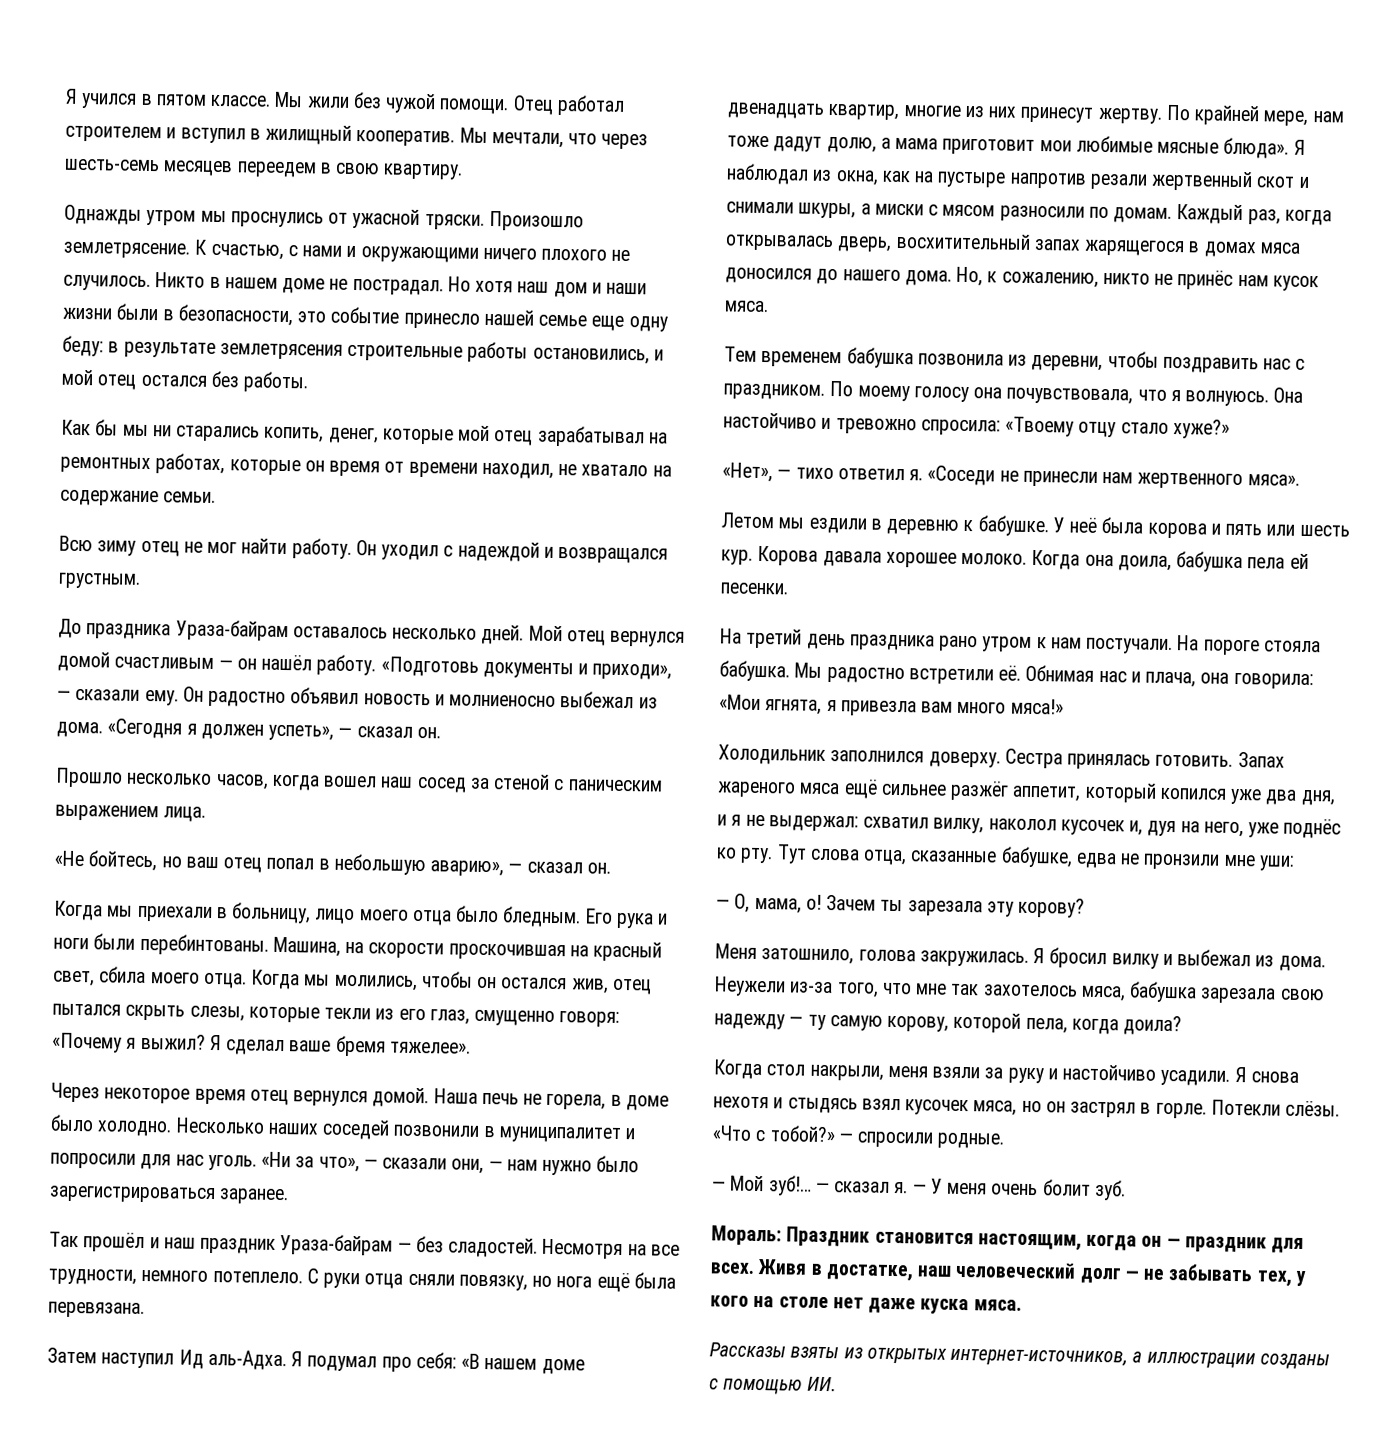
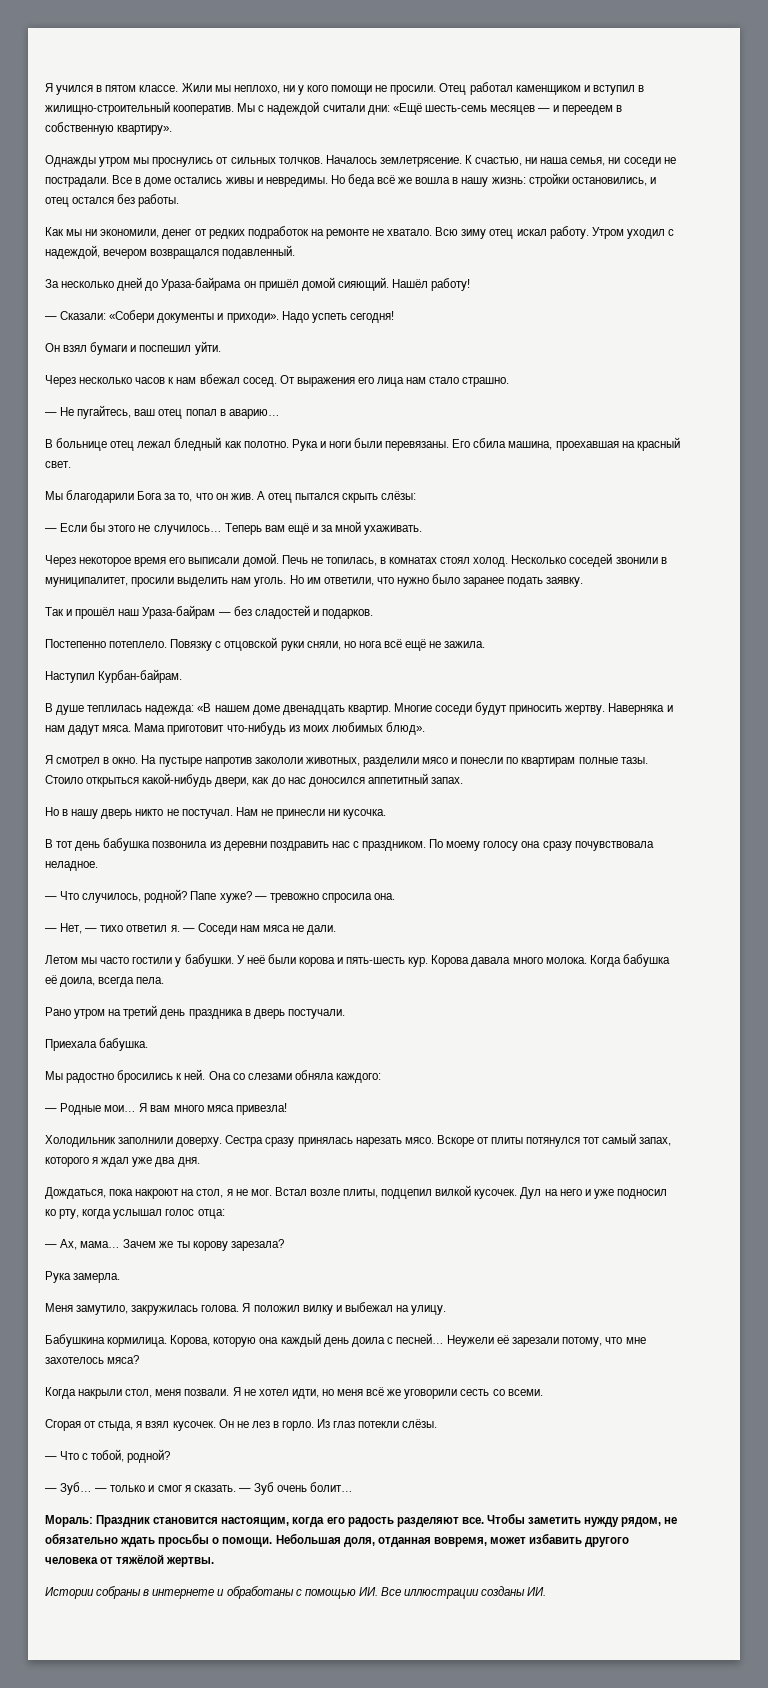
[274,91,510,115] Мы жили без чужой помощи. -> [181,83,437,95] Жили мы неплохо, ни у кого помощи не просили.
[65,125,162,143] строителем -> [515,85,581,95] каменщиком
[265,124,353,145] жилищный -> [45,101,170,115] жилищно-строительный
[491,131,649,150] [64,158,464,180] мечтали, что через шесть-семь месяцев переедем в свою квартиру. -> [258,101,623,115] [45,122,173,135] с надеждой считали дни: «Ещё шесть-семь месяцев — и переедем в собственную квартиру».
[352,208,584,232] [63,239,631,263] [63,272,648,298] [62,303,668,332] [62,335,529,363] ужасной тряски. Произошло землетрясение. К счастью, с нами и окружающими ничего плохого не случилось. Никто в нашем доме не пострадал. Но хотя наш дом и наши жизни были в безопасности, это событие принесло нашей семье еще одну беду: в результате землетрясения строительные работы -> [230,155,676,167] [45,173,569,187] сильных толчков. Началось землетрясение. К счастью, ни наша семья, ни соседи не пострадали. Все в доме остались живы и невредимы. Но беда всё же вошла в нашу жизнь: стройки
[61,369,94,386] мой -> (656, 180) none
[95,419,119,436] бы -> (64, 231) none
[176,425,668,448] [60,453,672,479] [60,489,217,507] [59,535,669,564] [58,572,141,589] [58,618,686,647] [57,651,673,680] [57,686,658,709] [56,718,441,741] [55,767,663,793] [55,804,207,822] [54,850,611,877] [53,900,669,929] [53,933,663,962] [53,966,652,995] [52,1003,621,1027] [52,1032,471,1057] [51,1082,669,1111] [50,1114,636,1144] [50,1151,640,1176] [49,1185,290,1205] [49,1231,680,1260] [48,1268,676,1293] [48,1301,145,1319] [47,1347,585,1375] [727,102,1344,126] [727,135,1306,159] [726,163,1310,192] [726,201,1332,226] [725,232,1301,258] [725,266,1319,292] [724,300,769,313] [724,346,843,368] старались копить, денег, которые мой отец зарабатывал на ремонтных работах, которые он время от времени находил, не хватало на содержание семьи. // Всю зиму отец не мог найти работу. Он уходил с надеждой и возвращался грустным. // До праздника Ураза-байрам оставалось несколько дней. Мой отец вернулся домой счастливым — он нашёл работу. «Подготовь документы и приходи», — сказали ему. Он радостно объявил новость и молниеносно выбежал из дома. «Сегодня я должен успеть», — сказал он. // Прошло несколько часов, когда вошел наш сосед за стеной с паническим выражением лица. // «Не бойтесь, но ваш отец попал в небольшую аварию», — сказал он. // Когда мы приехали в больницу, лицо моего отца было бледным. Его рука и ноги были перебинтованы. Машина, на скорости проскочившая на красный свет, сбила моего отца. Когда мы молились, чтобы он остался жив, отец пытался скрыть слезы, которые текли из его глаз, смущенно говоря: «Почему я выжил? Я сделал ваше бремя тяжелее». // Через некоторое время отец вернулся домой. Наша печь не горела, в доме было холодно. Несколько наших соседей позвонили в муниципалитет и попросили для нас уголь. «Ни за что», — сказали они, — нам нужно было зарегистрироваться заранее. // Так прошёл и наш праздник Ураза-байрам — без сладостей. Несмотря на все трудности, немного потеплело. С руки отца сняли повязку, но нога ещё была перевязана. // Затем наступил Ид аль-Адха. Я подумал про себя: «В нашем доме двенадцать квартир, многие из них принесут жертву. По крайней мере, нам тоже дадут долю, а мама приготовит мои любимые мясные блюда». Я наблюдал из окна, как на пустыре напротив резали жертвенный скот и снимали шкуры, а миски с мясом разносили по домам. Каждый раз, когда открывалась дверь, восхитительный запах жарящегося в домах мяса доносился до нашего дома. Но, к сожалению, никто не принёс нам кусок мяса. // Тем временем -> [100,226,674,239] [45,245,296,259] [45,277,471,291] [45,310,394,323] [45,341,221,355] [45,374,510,387] [45,405,280,419] [45,437,680,451] [45,461,71,468] [45,490,417,503] [45,521,423,535] [45,553,667,567] [45,574,584,587] [45,605,373,619] [45,637,486,651] [45,669,183,683] [45,702,673,715] [45,722,425,735] [45,755,648,767] [45,773,463,787] [45,807,387,819] [45,839,101,851] экономили, денег от редких подработок на ремонте не хватало. Всю зиму отец искал работу. Утром уходил с надеждой, вечером возвращался подавленный. // За несколько дней до Ураза-байрама он пришёл домой сияющий. Нашёл работу! // — Сказали: «Собери документы и приходи». Надо успеть сегодня! // Он взял бумаги и поспешил уйти. // Через несколько часов к нам вбежал сосед. От выражения его лица нам стало страшно. // — Не пугайтесь, ваш отец попал в аварию… // В больнице отец лежал бледный как полотно. Рука и ноги были перевязаны. Его сбила машина, проехавшая на красный свет. // Мы благодарили Бога за то, что он жив. А отец пытался скрыть слёзы: // — Если бы этого не случилось… Теперь вам ещё и за мной ухаживать. // Через некоторое время его выписали домой. Печь не топилась, в комнатах стоял холод. Несколько соседей звонили в муниципалитет, просили выделить нам уголь. Но им ответили, что нужно было заранее подать заявку. // Так и прошёл наш Ураза-байрам — без сладостей и подарков. // Постепенно потеплело. Повязку с отцовской руки сняли, но нога всё ещё не зажила. // Наступил Курбан-байрам. // В душе теплилась надежда: «В нашем доме двенадцать квартир. Многие соседи будут приносить жертву. Наверняка и нам дадут мяса. Мама приготовит что-нибудь из моих любимых блюд». // Я смотрел в окно. На пустыре напротив закололи животных, разделили мясо и понесли по квартирам полные тазы. Стоило открыться какой-нибудь двери, как до нас доносился аппетитный запах. // Но в нашу дверь никто не постучал. Нам не принесли ни кусочка. // В тот день
[1031,351,1159,371] деревни, чтобы -> [223,841,267,851] деревни
[1006,387,1304,407] [723,412,1230,439] [722,462,1300,490] [721,512,1050,537] почувствовала, что я волнуюсь. Она настойчиво и тревожно спросила: «Твоему отцу стало хуже?» // «Нет», — тихо ответил я. «Соседи не принесли нам жертвенного мяса». // Летом мы ездили в деревню к бабушке. -> [542,841,654,851] [45,861,98,871] [45,889,395,903] [45,923,337,935] [45,954,234,967] сразу почувствовала неладное. // — Что случилось, родной? Папе хуже? — тревожно спросила она. // — Нет, — тихо ответил я. — Соседи нам мяса не дали. // Летом мы часто гостили у бабушки.
[1101,516,1144,534] была -> [267,954,296,964] были
[1225,523,1350,537] [721,545,1309,573] [720,582,788,595] [720,628,1321,656] пять или шесть кур. Корова давала хорошее молоко. Когда она доила, бабушка пела ей песенки. // На третий день праздника рано утром к нам постучали. На пороге стояла -> [346,954,670,967] [45,975,165,987] [45,1005,345,1019] [45,1039,97,1051] пять-шесть кур. Корова давала много молока. Когда бабушка её доила, всегда пела. // Рано утром на третий день праздника в дверь постучали. // Приехала
(790, 671) none -> (149, 1044) //
[908,664,1314,690] [719,694,1064,717] встретили её. Обнимая нас и плача, она говорила: «Мои ягнята, я привезла вам много мяса!» -> [117,1069,381,1083] [45,1103,287,1115] бросились к ней. Она со слезами обняла каждого: // — Родные мои… Я вам много мяса привезла!
[830,750,925,763] заполнился -> [118,1137,174,1144] заполнили
[1067,752,1285,770] [717,779,1336,806] [717,814,1342,839] [716,844,1295,871] [716,893,1086,918] [715,943,1326,972] [714,976,1325,1004] [714,1012,1183,1036] [713,1059,1299,1086] [713,1096,1341,1119] [712,1125,1005,1149] [712,1175,1126,1201] принялась готовить. Запах жареного мяса ещё сильнее разжёг аппетит, который копился уже два дня, и я не выдержал: схватил вилку, наколол кусочек и, дуя на него, уже поднёс ко рту. Тут слова отца, сказанные бабушке, едва не пронзили мне уши: // — О, мама, о! Зачем ты зарезала эту корову? // Меня затошнило, голова закружилась. Я бросил вилку и выбежал из дома. Неужели из-за того, что мне так захотелось мяса, бабушка зарезала свою надежду — ту самую корову, которой пела, когда доила? // Когда стол накрыли, меня взяли за руку и настойчиво усадили. Я снова нехотя и стыдясь взял кусочек мяса, но он застрял в горле. Потекли слёзы. «Что с тобой?» — спросили родные. // — Мой зуб!… — сказал я. — У меня очень болит зуб. -> [265,1133,672,1147] [45,1157,200,1167] [45,1185,667,1199] [45,1209,225,1219] [45,1239,284,1251] [45,1271,121,1283] [45,1302,447,1315] [45,1333,646,1347] [45,1355,140,1364] [45,1387,543,1399] [45,1419,438,1431] [45,1449,171,1463] [45,1482,354,1495] сразу принялась нарезать мясо. Вскоре от плиты потянулся тот самый запах, которого я ждал уже два дня. // Дождаться, пока накроют на стол, я не мог. Встал возле плиты, подцепил вилкой кусочек. Дул на него и уже подносил ко рту, когда услышал голос отца: // — Ах, мама… Зачем же ты корову зарезала? // Рука замерла. // Меня замутило, закружилась голова. Я положил вилку и выбежал на улицу. // Бабушкина кормилица. Корова, которую она каждый день доила с песней… Неужели её зарезали потому, что мне захотелось мяса? // Когда накрыли стол, меня позвали. Я не хотел идти, но меня всё же уговорили сесть со всеми. // Сгорая от стыда, я взял кусочек. Он не лез в горло. Из глаз потекли слёзы. // — Что с тобой, родной? // — Зуб… — только и смог я сказать. — Зуб очень болит…
[1141,1235,1305,1254] [710,1259,1306,1287] [710,1295,1022,1315] [709,1342,1330,1370] [709,1378,803,1395] он — праздник для всех. Живя в достатке, наш человеческий долг — не забывать тех, у кого на столе нет даже куска мяса. // Рассказы взяты из открытых интернет-источников, а иллюстрации созданы с помощью -> [326,1513,678,1527] [45,1533,630,1547] [45,1554,215,1567] [45,1586,526,1599] его радость разделяют все. Чтобы заметить нужду рядом, не обязательно ждать просьбы о помощи. Небольшая доля, отданная вовремя, может избавить другого человека от тяжёлой жертвы. // Истории собраны в интернете и обработаны с помощью ИИ. Все иллюстрации созданы

